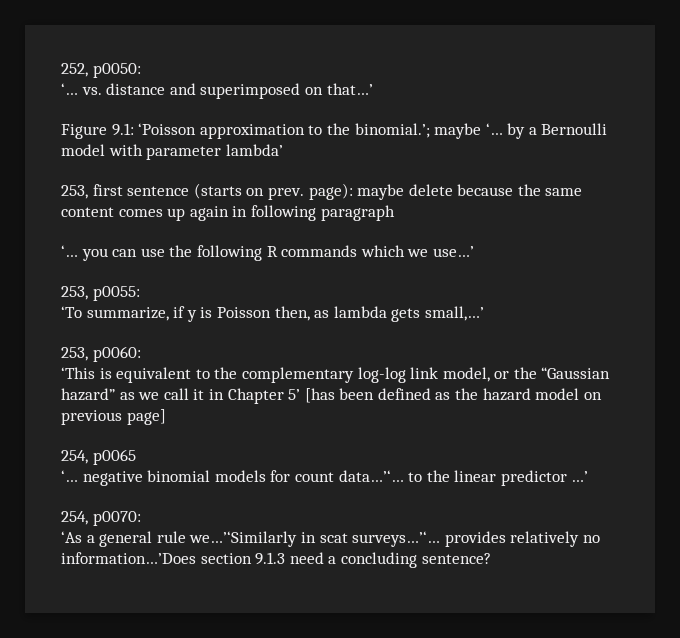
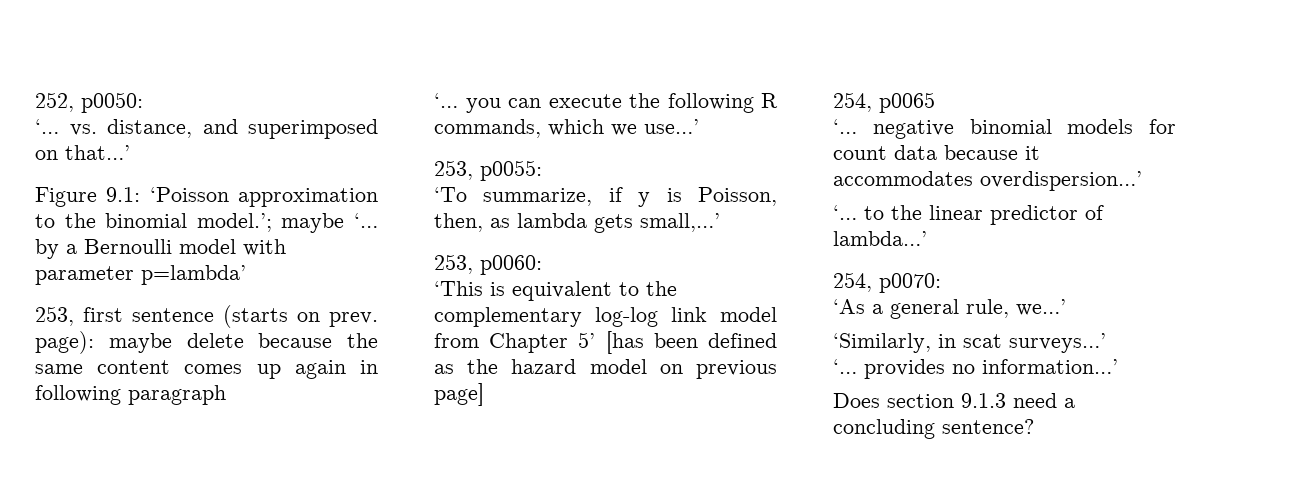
[106,83,166,95] distance -> [107,119,192,138] distance,
[354,123,430,138] binomial.’; -> [105,213,272,232] binomial model.’;
[225,144,283,156] lambda’ -> [141,265,246,285] p=lambda’
[140,248,165,257] use -> [548,94,622,108] execute
[281,245,358,257] commands -> [434,119,541,138] commands,
[216,307,271,318] Poisson -> [698,187,777,206] Poisson,
[442,367,611,382] [61,388,224,401] model, or the “Gaussian hazard” as we call it in -> [720,307,777,322] [434,333,479,348] model from
[338,470,404,482] data…’‘… -> [894,145,1040,160] [833,171,1142,191] [833,205,857,220] data because it accommodates overdispersion…’ // ‘…
[571,471,589,482] …’ -> [1085,205,1104,220] [833,231,927,246] of lambda…’
[156,531,600,547] [61,552,196,564] rule we…’‘Similarly in scat surveys…’‘… provides relatively no information…’Does -> [966,299,1066,318] [833,333,1106,353] [833,359,1118,379] [833,393,880,408] rule, we…’ // ‘Similarly, in scat surveys…’ // ‘… provides no information…’ // Does

